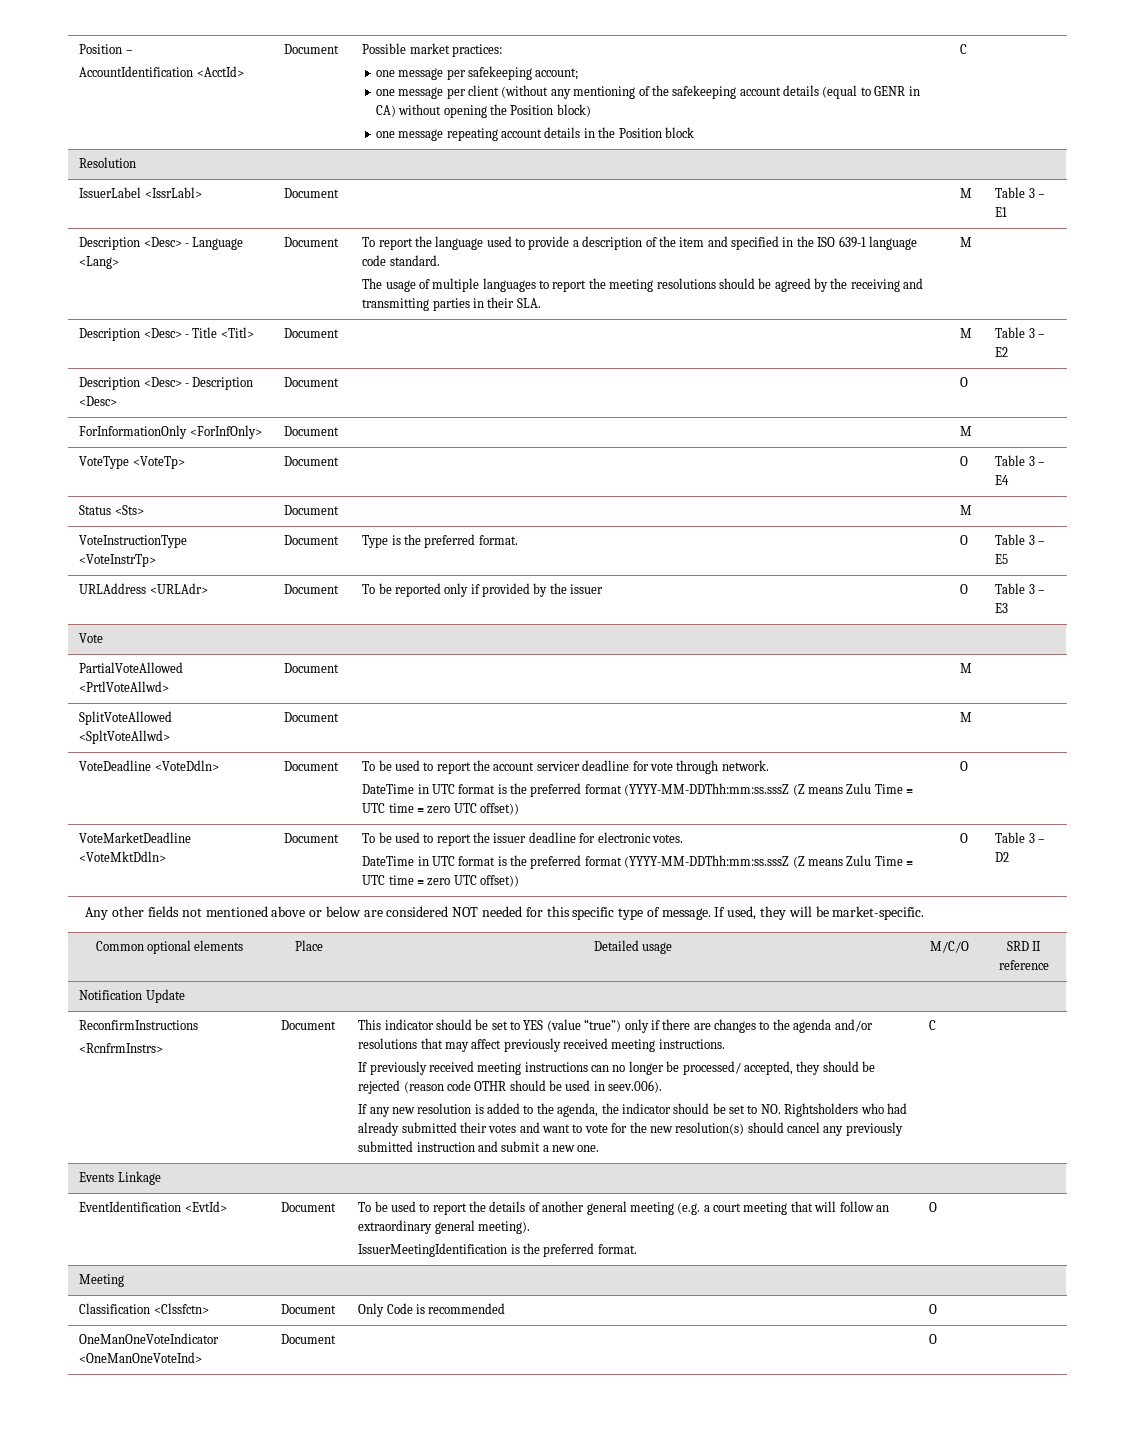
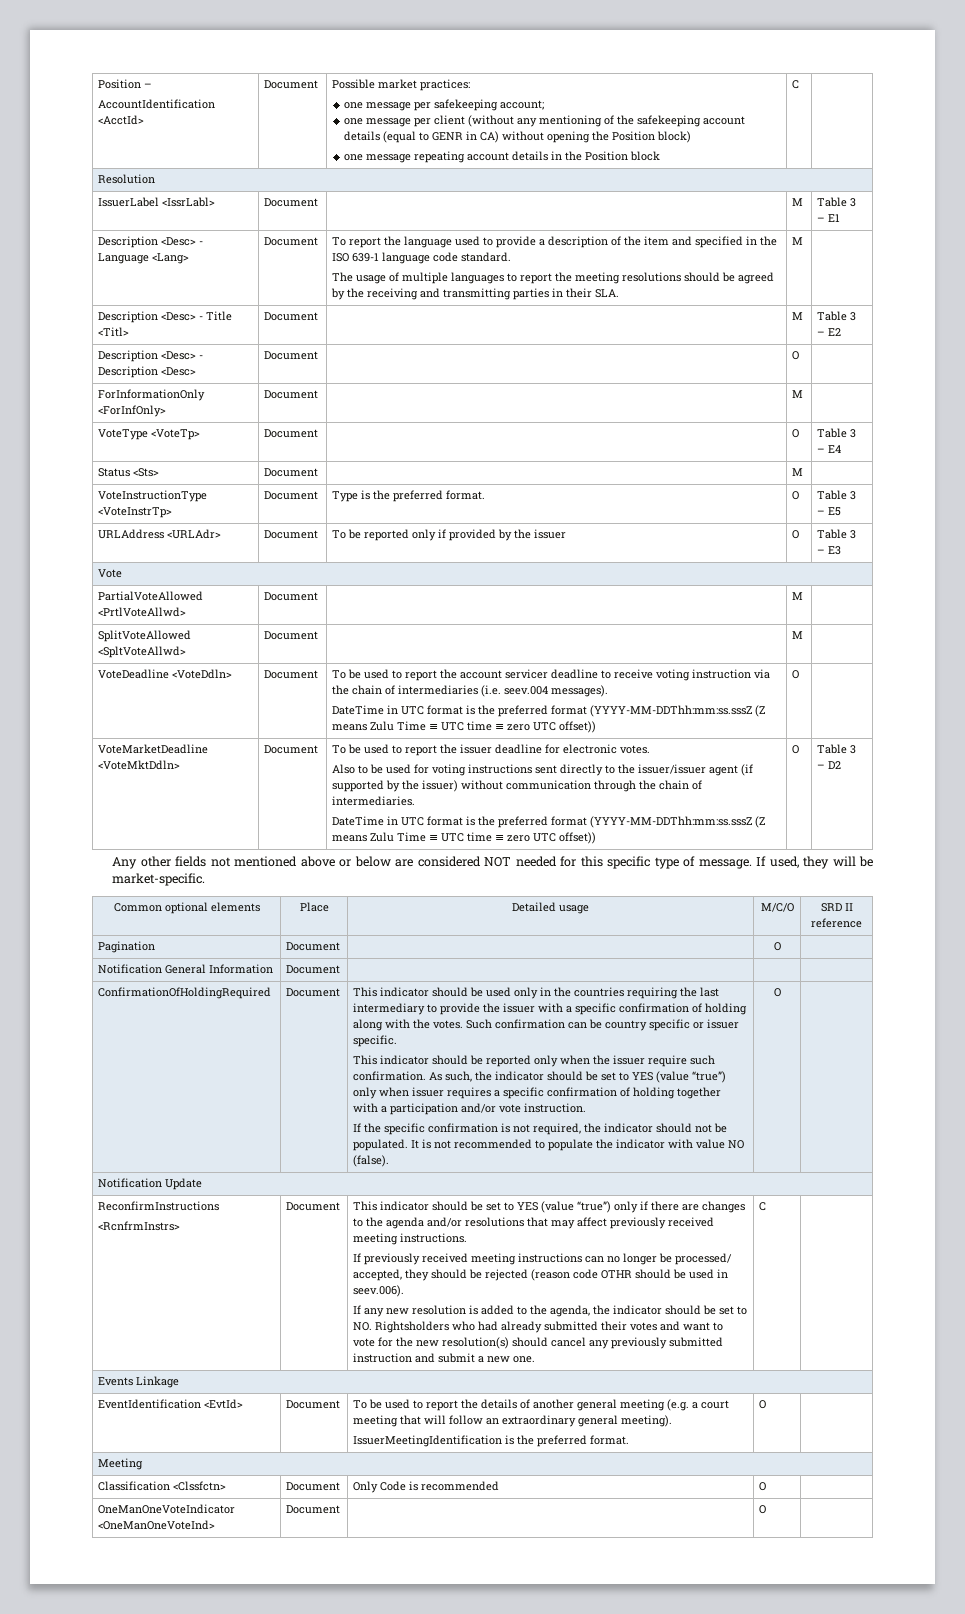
[632,760,769,774] for vote through network. -> [601,669,771,681] [332,685,609,697] to receive voting instruction via the chain of intermediaries (i.e. seev.004 messages).
(683, 838) none -> [332,764,754,776] [332,780,703,792] [332,796,416,806] // Also to be used for voting instructions sent directly to the issuer/issuer agent (if supported by the issuer) without communication through the chain of intermediaries.
(1049, 965) none -> [98,941,156,953] [286,942,341,951] [773,942,781,951] [98,964,274,974] [286,965,341,974] [98,987,272,999] [286,988,341,997] [353,987,720,999] [353,1003,748,1015] [353,1019,740,1031] [353,1035,398,1047] [353,1055,716,1067] [353,1071,727,1083] [353,1087,722,1099] [353,1103,587,1115] [353,1123,728,1135] [353,1139,745,1151] [353,1155,390,1167] [773,988,781,997] // Pagination | Document | | O | // Notification General Information | Document | | | // ConfirmationOfHoldingRequired | Document | This indicator should be used only in the countries requiring the last intermediary to provide the issuer with a specific confirmation of holding along with the votes. Such confirmation can be country specific or issuer specific. // This indicator should be reported only when the issuer require such confirmation. As such, the indicator should be set to YES (value “true”) only when issuer requires a specific confirmation of holding together with a participation and/or vote instruction. // If the specific confirmation is not required, the indicator should not be populated. It is not recommended to populate the indicator with value NO (false). | O |

